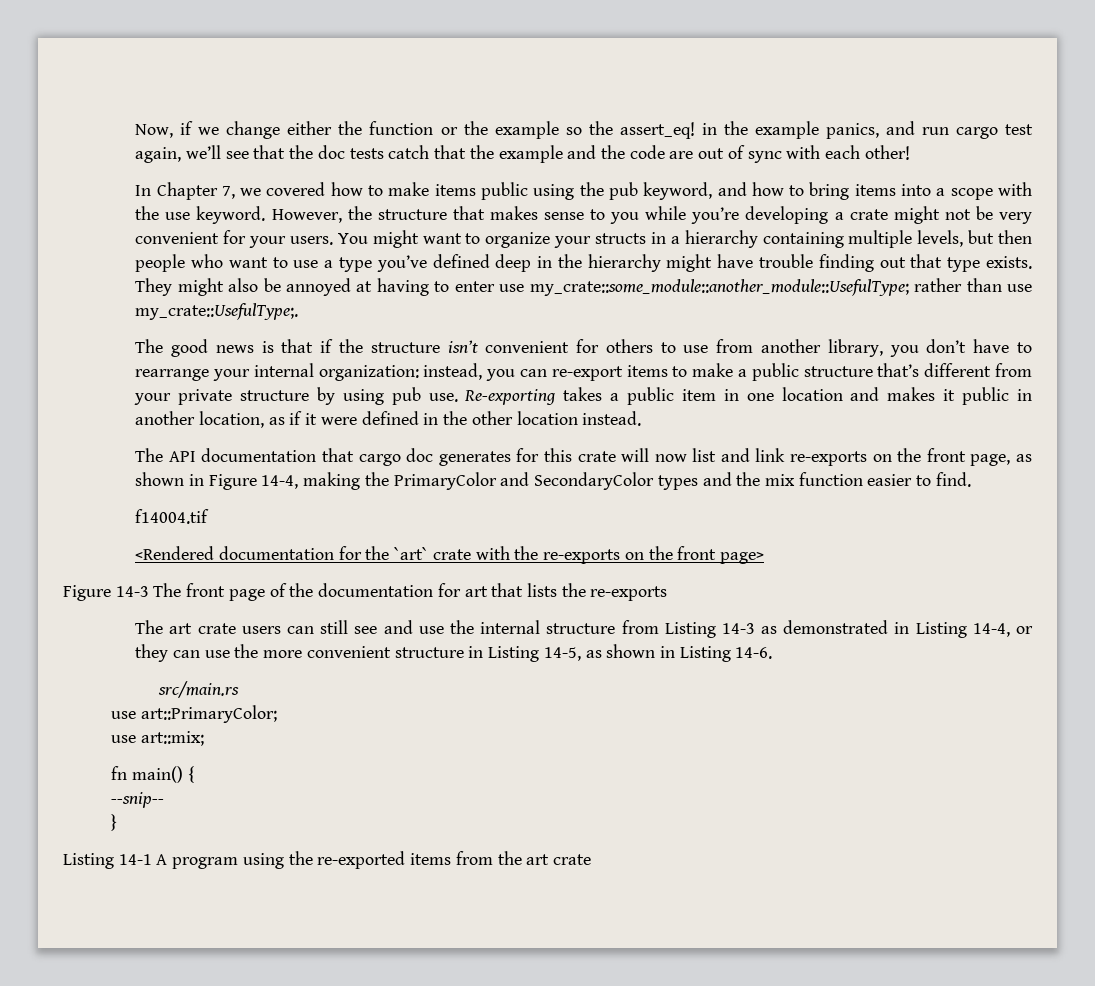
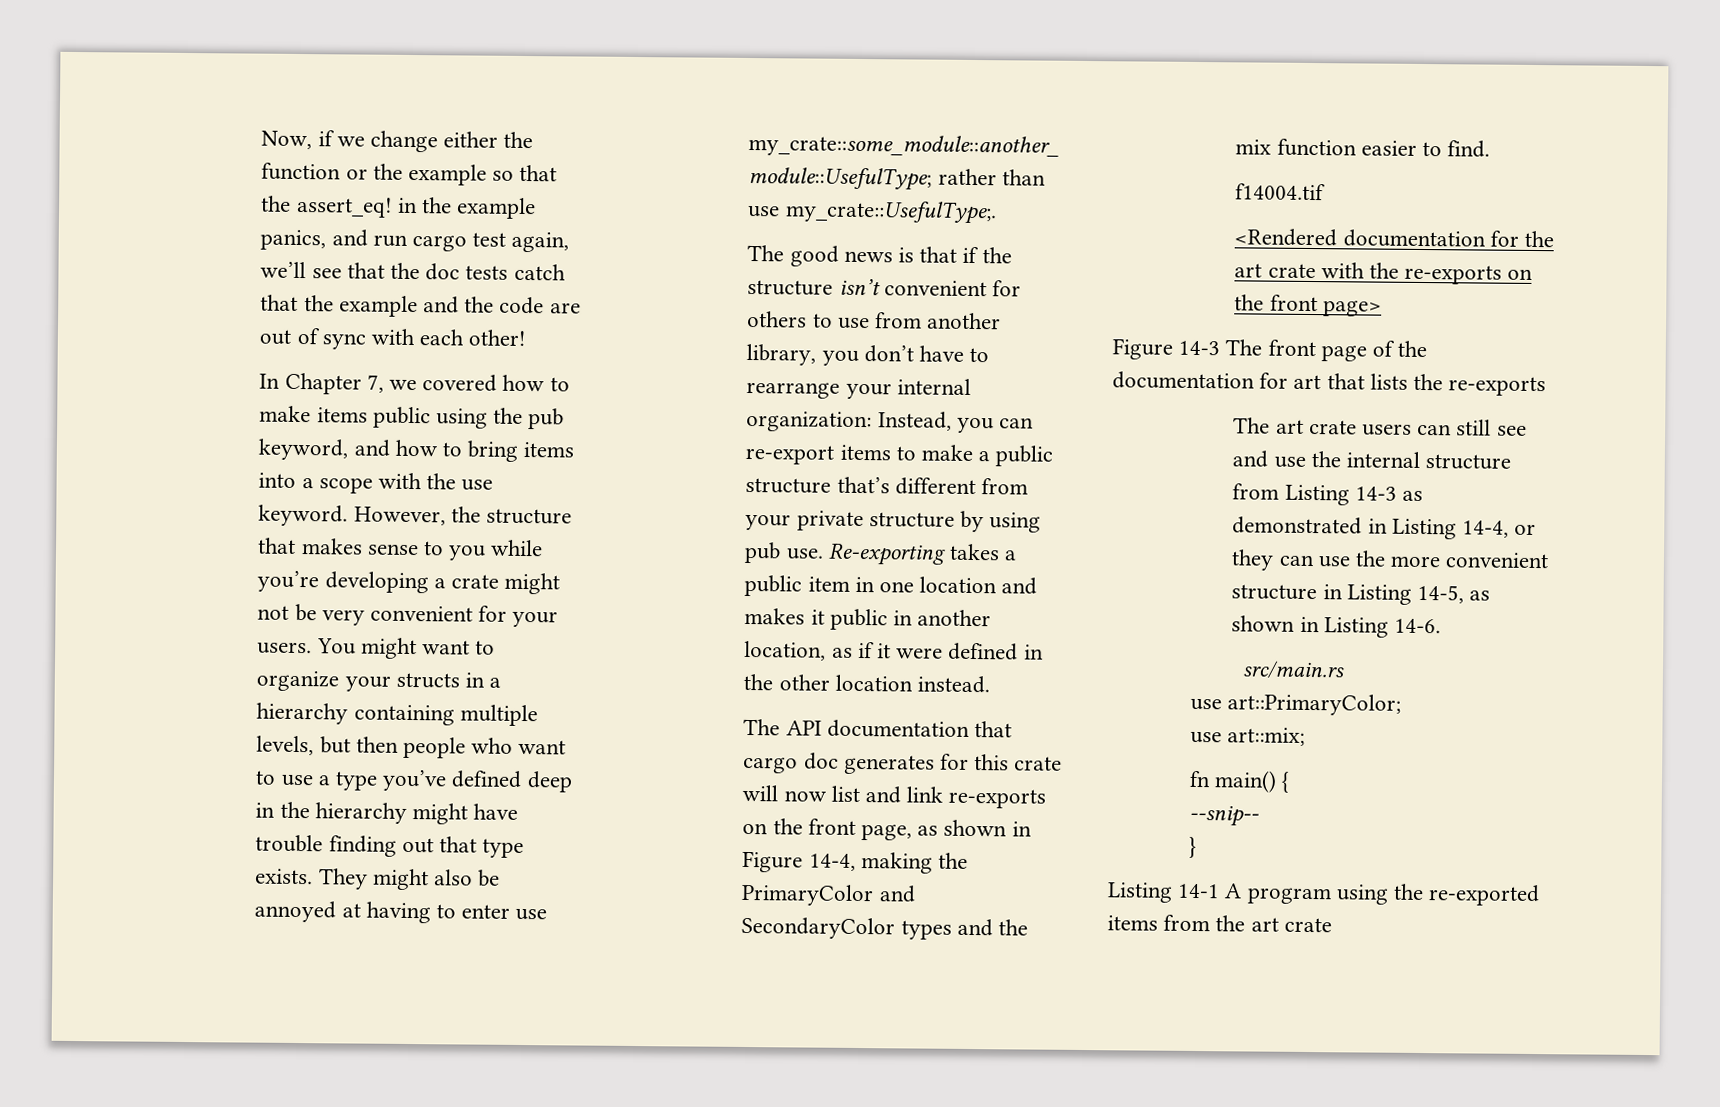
(582, 131) none -> [519,164,558,182] that
[423,363,483,380] instead, -> [877,411,952,431] Instead,
[394,547,429,560] `art` -> [1234,263,1263,278] art

